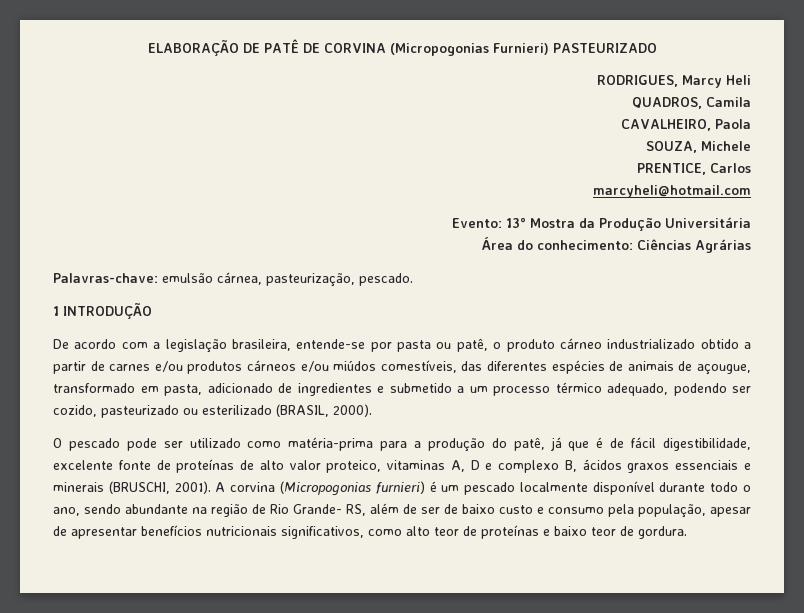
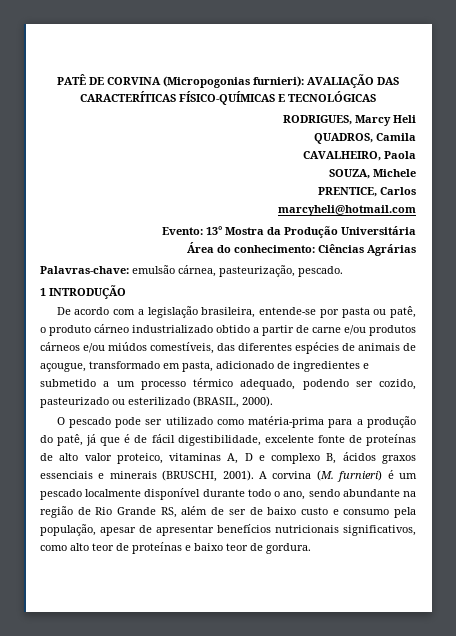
[147,40,260,56] ELABORAÇÃO DE -> (57, 79) none
[492,43,657,55] Furnieri) PASTEURIZADO -> [253,74,399,88] [80,91,376,105] furnieri): AVALIAÇÃO DAS CARACTERÍTICAS FÍSICO-QUÍMICAS E TECNOLÓGICAS
[109,364,151,371] carnes -> [312,327,341,333] carne
[279,481,371,496] (Micropogonias -> [316,470,334,481] (M.
[293,504,342,514] Grande- -> [117,507,157,515] Grande

